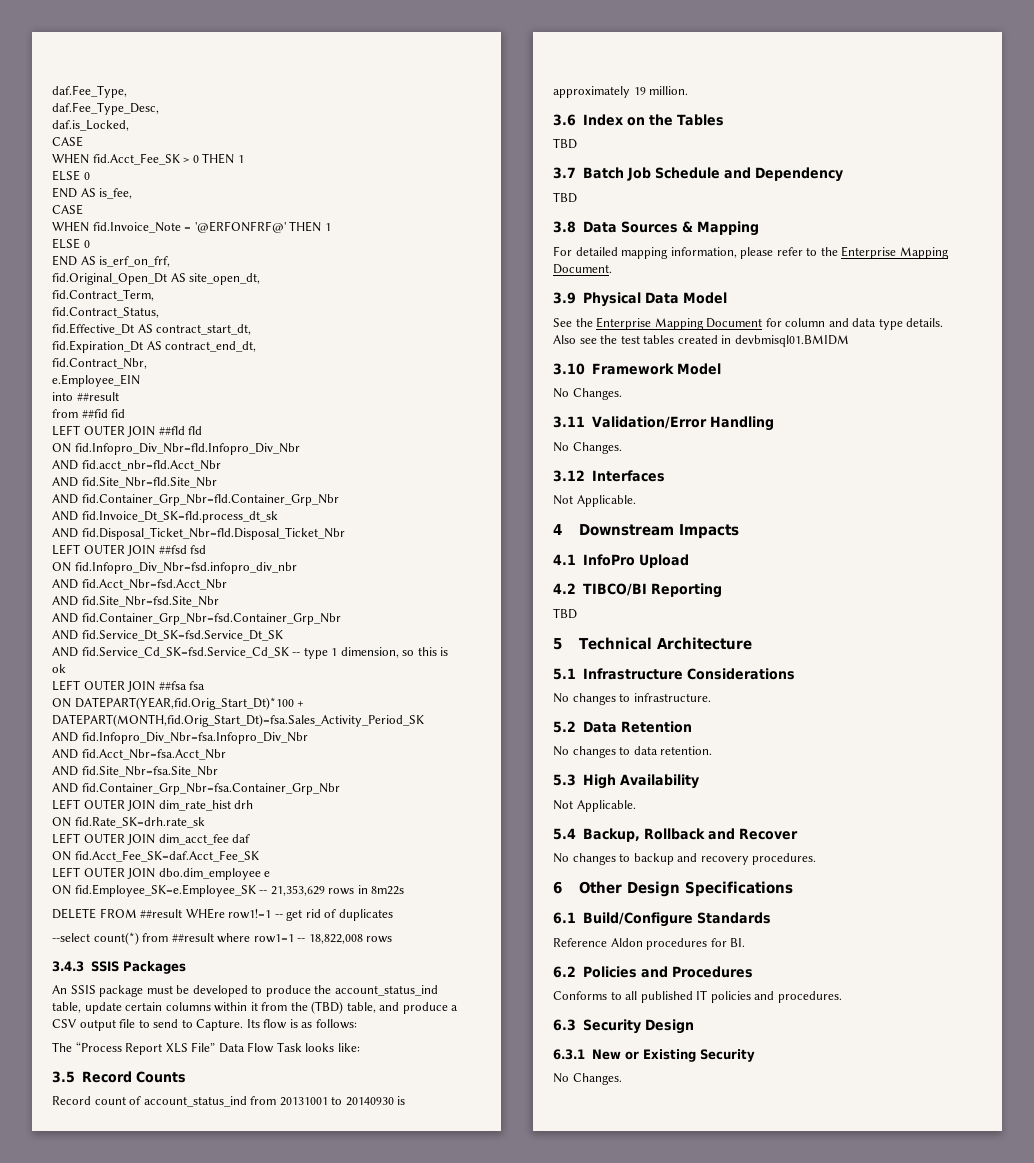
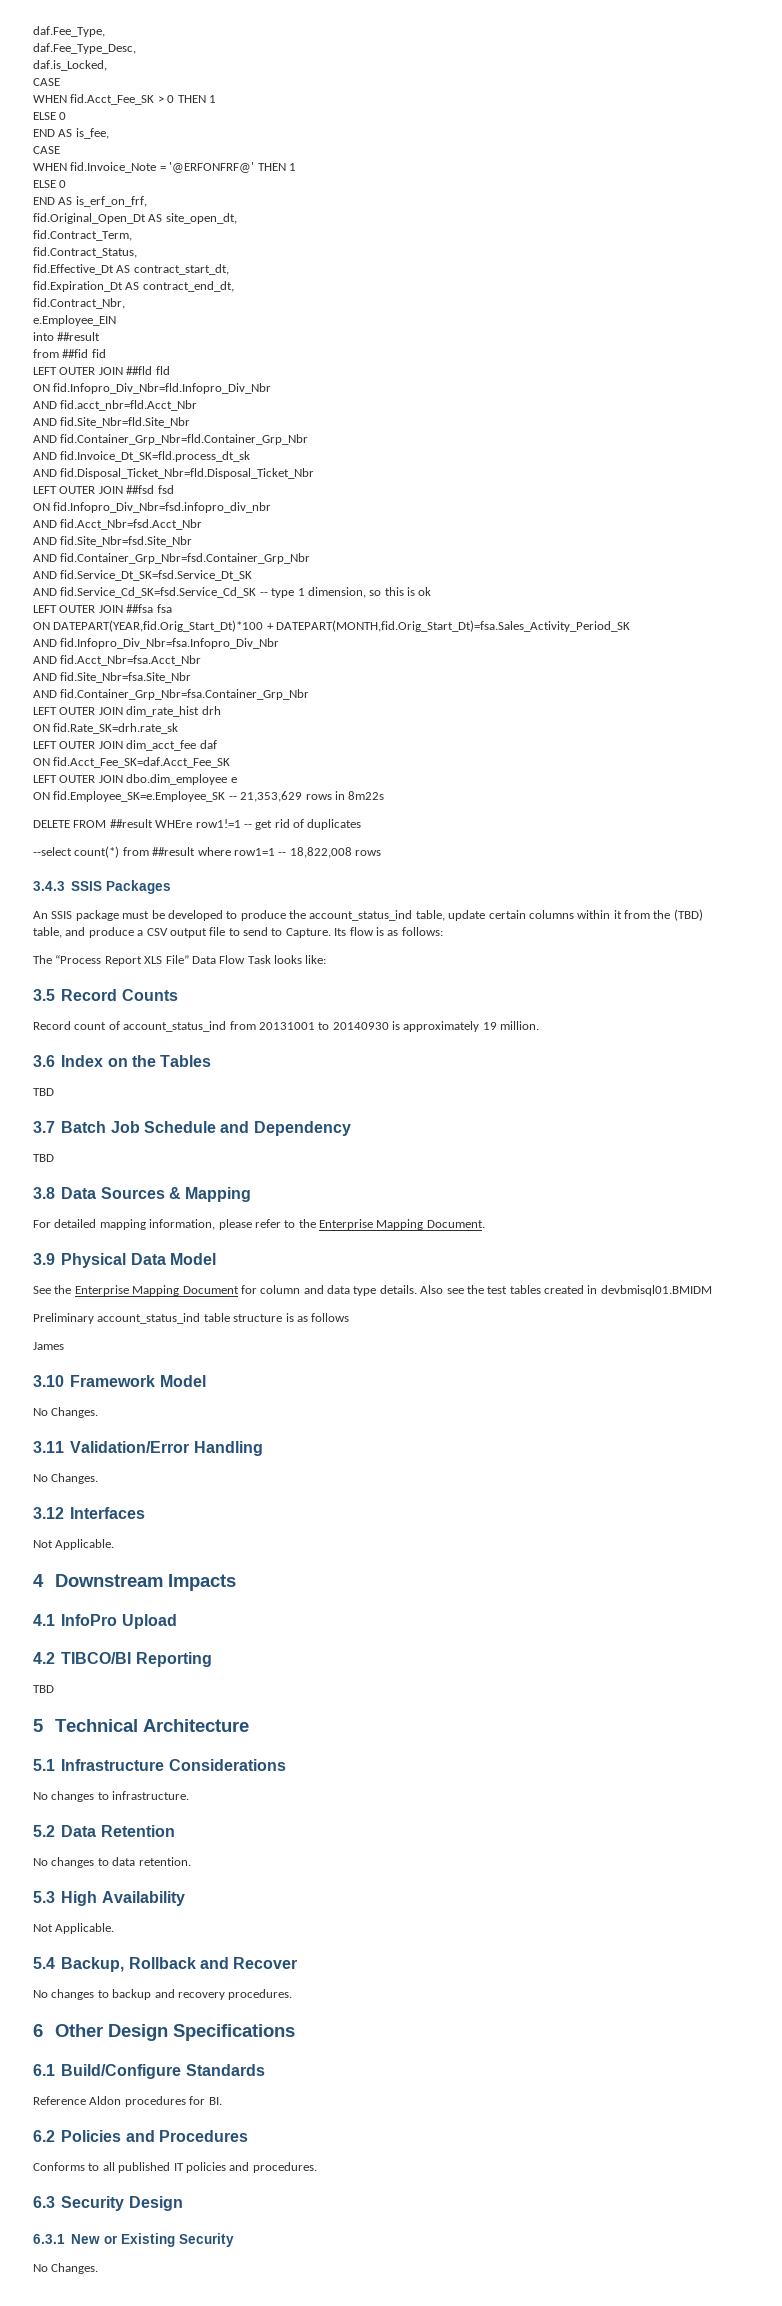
(849, 341) none -> [33,1313,350,1324] [33,1342,64,1350] // Preliminary account_status_ind table structure is as follows // James

